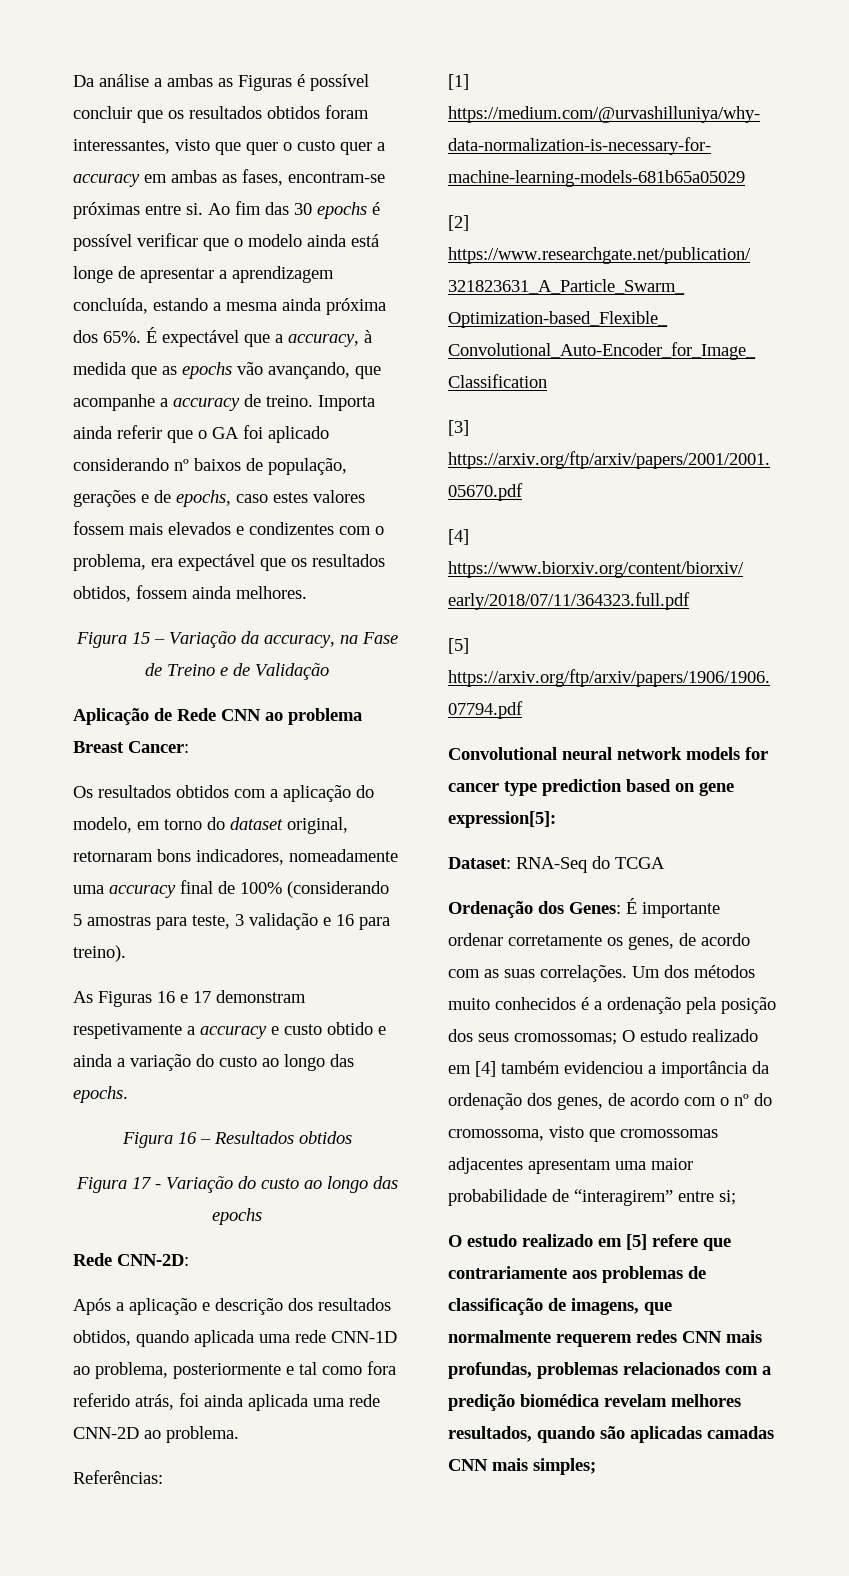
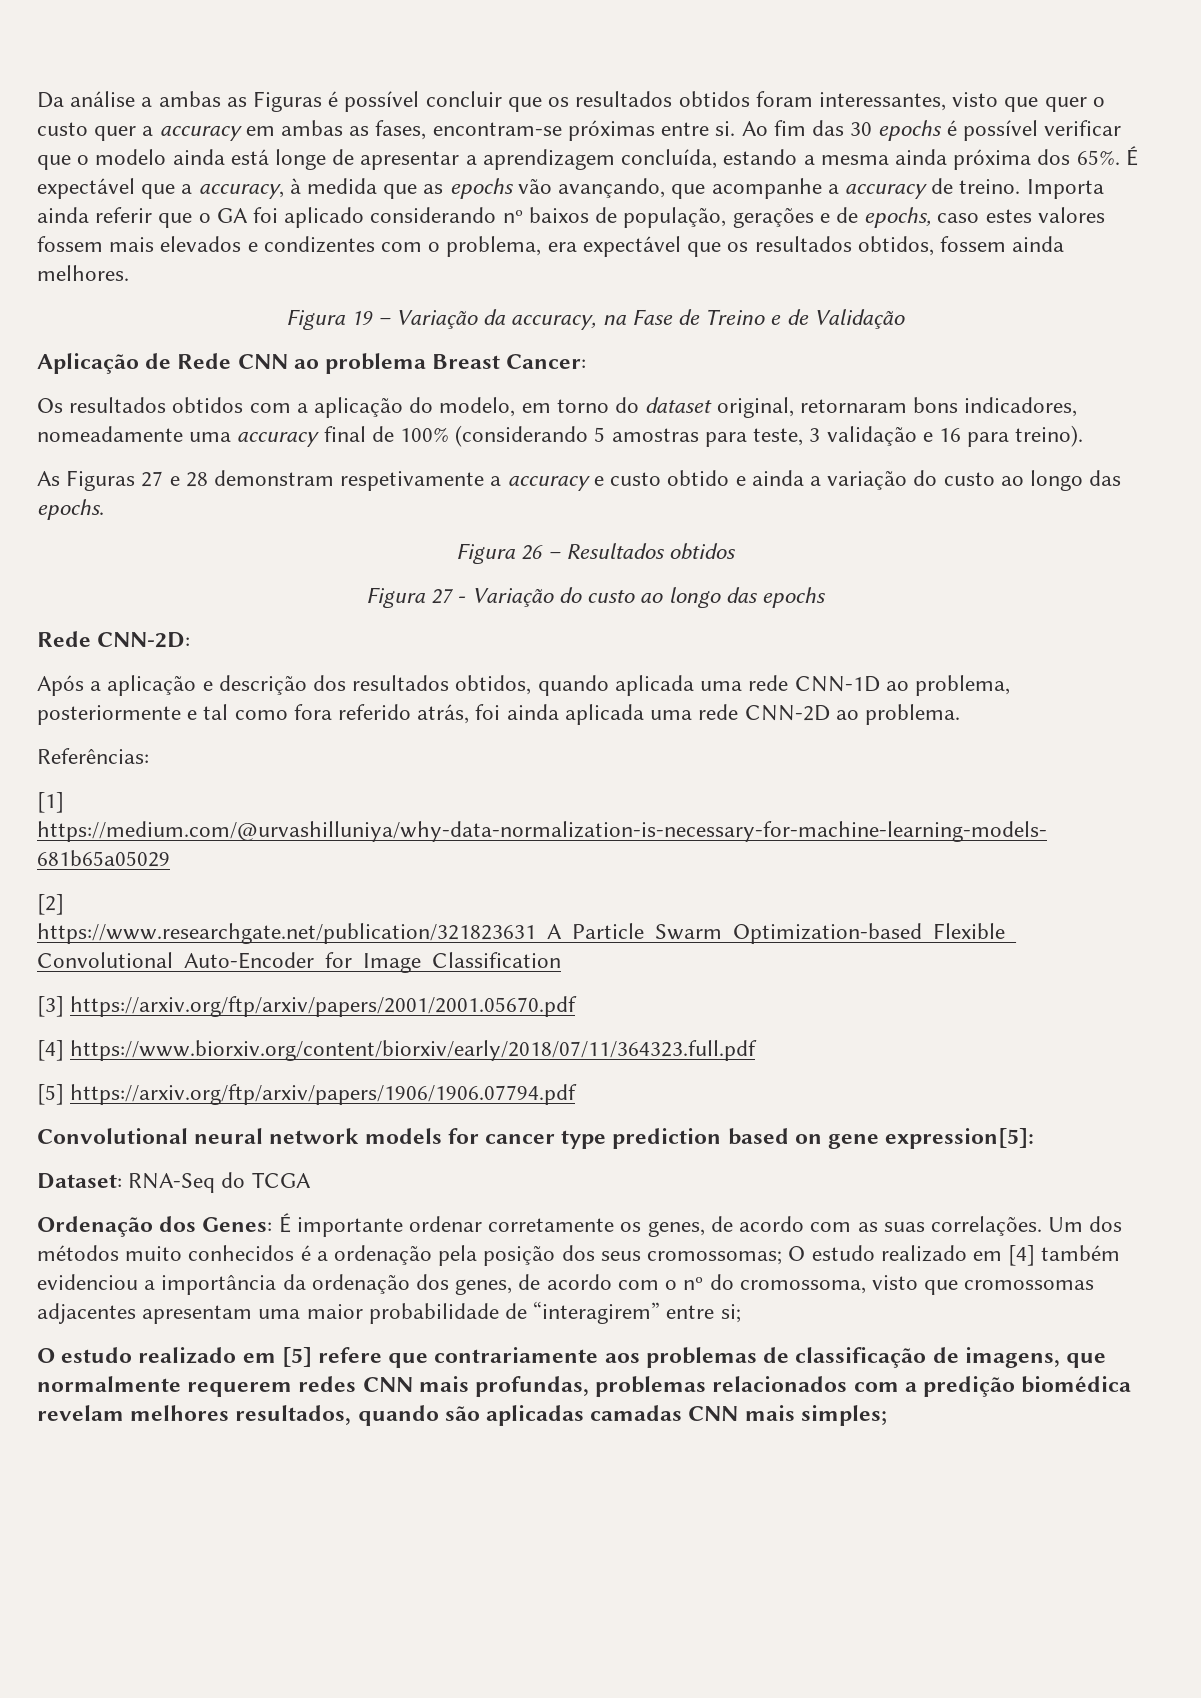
[131,632,150,644] 15 -> [351,310,374,325] 19
[157,991,211,1003] 16 e 17 -> [141,471,208,487] 27 e 28
[177,1132,197,1144] 16 -> [521,545,544,560] 26
[131,1177,151,1189] 17 -> [431,589,454,604] 27

